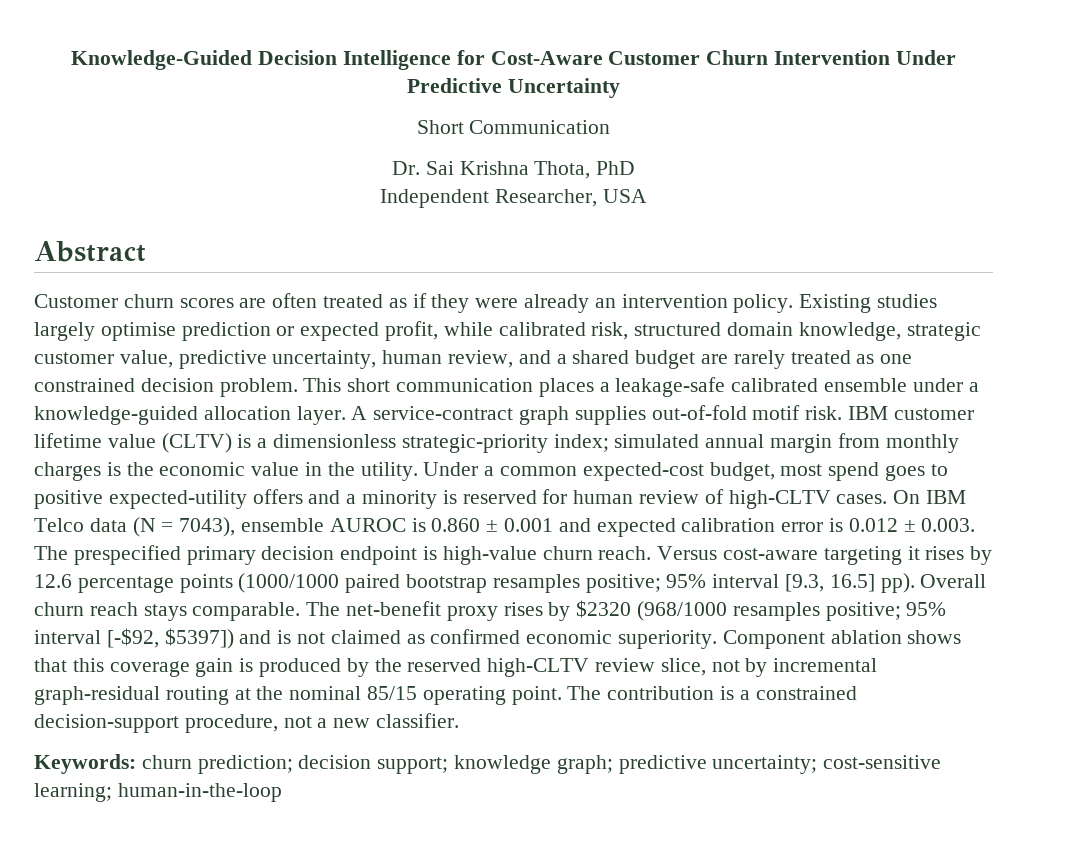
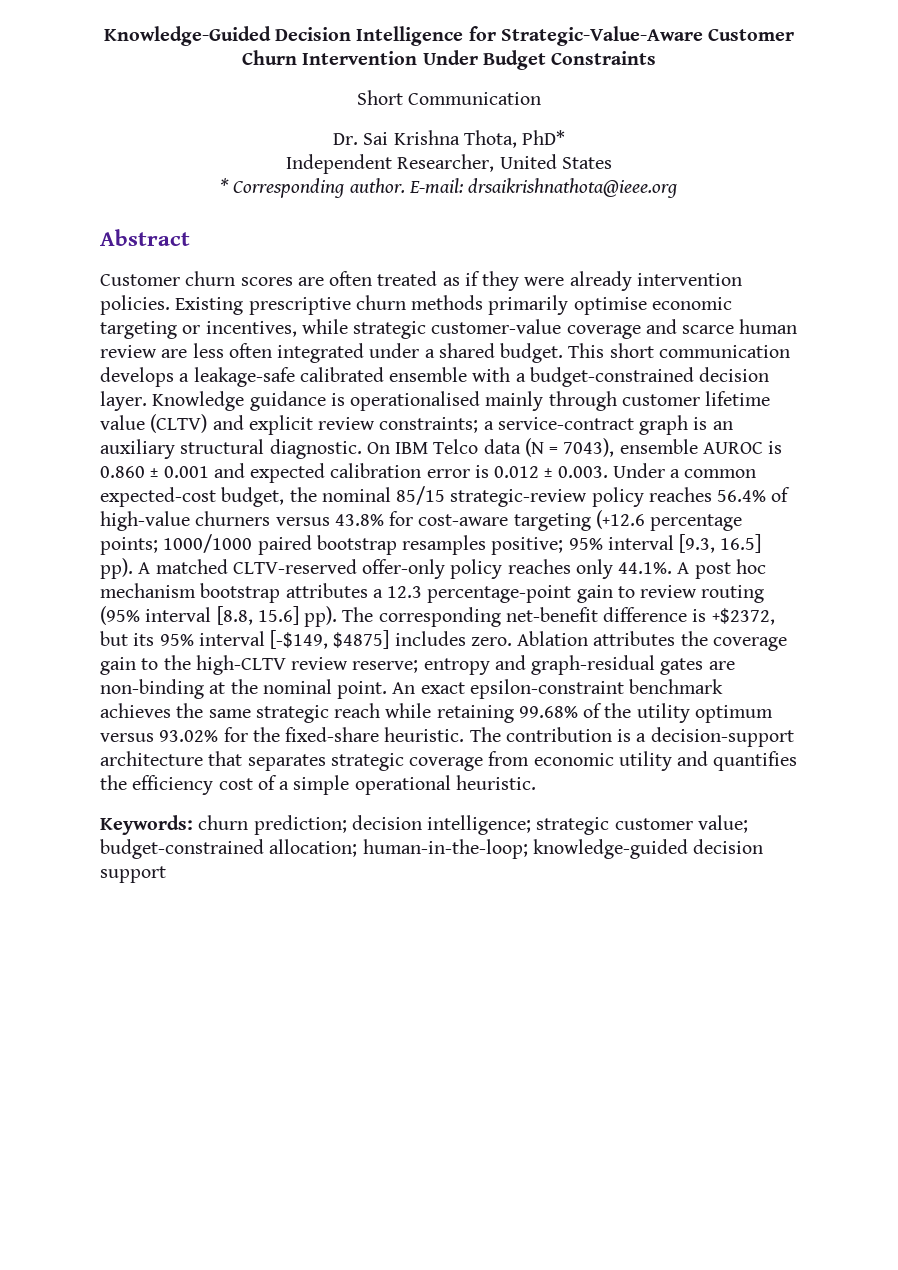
[490,51,603,65] Cost-Aware -> [500,26,703,46] Strategic-Value-Aware
[407,78,620,98] Predictive Uncertainty -> [482,50,657,70] Budget Constraints
[596,161,636,175] PhD -> [522,130,566,145] PhD*
[602,189,647,203] USA -> [499,154,612,169] [219,178,678,198] United States // * Corresponding author. E-mail: drsaikrishnathota@ieee.org
[594,294,938,313] [34,321,981,341] [34,350,913,369] [34,378,298,397] an intervention policy. Existing studies largely optimise prediction or expected profit, while calibrated risk, structured domain knowledge, strategic customer value, predictive uncertainty, human review, and a shared budget are rarely treated as one constrained decision problem. -> [636,273,742,286] [100,295,732,315] [100,319,798,339] [100,343,564,363] intervention policies. Existing prescriptive churn methods primarily optimise economic targeting or incentives, while strategic customer-value coverage and scarce human review are less often integrated under a shared budget.
[538,378,594,397] places -> [100,367,174,387] develops
[912,378,979,392] [34,405,974,425] [34,433,959,453] [34,462,948,481] [34,489,888,509] under a knowledge-guided allocation layer. A service-contract graph supplies out-of-fold motif risk. IBM customer lifetime value (CLTV) is a dimensionless strategic-priority index; simulated annual margin from monthly charges is the economic value in the utility. Under a common expected-cost budget, most spend goes to positive expected-utility offers and a minority is reserved for human review of high-CLTV cases. -> [472,367,770,387] [100,391,771,411] [100,414,733,435] [100,439,362,459] with a budget-constrained decision layer. Knowledge guidance is operationalised mainly through customer lifetime value (CLTV) and explicit review constraints; a service-contract graph is an auxiliary structural diagnostic.
[34,545,993,565] [34,573,340,593] The prespecified primary decision endpoint is high-value churn reach. Versus cost-aware targeting it rises by 12.6 percentage points (1000/1000 -> [612,463,757,478] [100,486,791,507] [100,510,743,531] [100,534,253,555] Under a common expected-cost budget, the nominal 85/15 strategic-review policy reaches 56.4% of high-value churners versus 43.8% for cost-aware targeting (+12.6 percentage points; 1000/1000
[920,574,987,588] [34,600,947,621] [34,628,962,649] [34,658,878,677] [34,686,857,705] [34,713,460,733] [34,754,942,774] [34,783,282,802] Overall churn reach stays comparable. The net-benefit proxy rises by $2320 (968/1000 resamples positive; 95% interval [-$92, $5397]) and is not claimed as confirmed economic superiority. Component ablation shows that this coverage gain is produced by the reserved high-CLTV review slice, not by incremental graph-residual routing at the nominal 85/15 operating point. The contribution is a constrained decision-support procedure, not a new classifier. // Keywords: churn prediction; decision support; knowledge graph; predictive uncertainty; cost-sensitive learning; human-in-the-loop -> [138,559,766,579] [100,583,765,603] [100,606,775,627] [100,630,787,651] [100,655,735,675] [100,679,724,699] [100,703,773,723] [100,727,794,747] [100,751,798,771] [100,775,536,795] [100,815,748,835] [100,839,764,859] [100,866,166,883] A matched CLTV-reserved offer-only policy reaches only 44.1%. A post hoc mechanism bootstrap attributes a 12.3 percentage-point gain to review routing (95% interval [8.8, 15.6] pp). The corresponding net-benefit difference is +$2372, but its 95% interval [-$149, $4875] includes zero. Ablation attributes the coverage gain to the high-CLTV review reserve; entropy and graph-residual gates are non-binding at the nominal point. An exact epsilon-constraint benchmark achieves the same strategic reach while retaining 99.68% of the utility optimum versus 93.02% for the fixed-share heuristic. The contribution is a decision-support architecture that separates strategic coverage from economic utility and quantifies the efficiency cost of a simple operational heuristic. // Keywords: churn prediction; decision intelligence; strategic customer value; budget-constrained allocation; human-in-the-loop; knowledge-guided decision support

